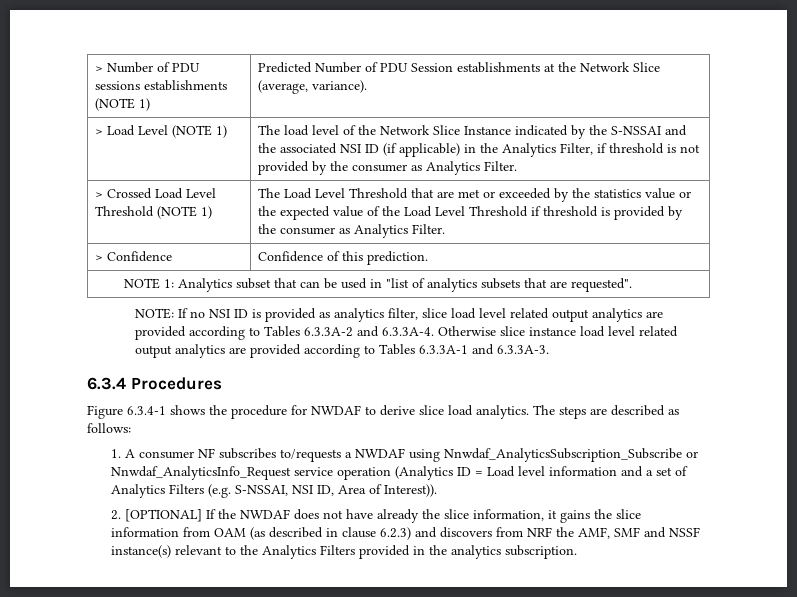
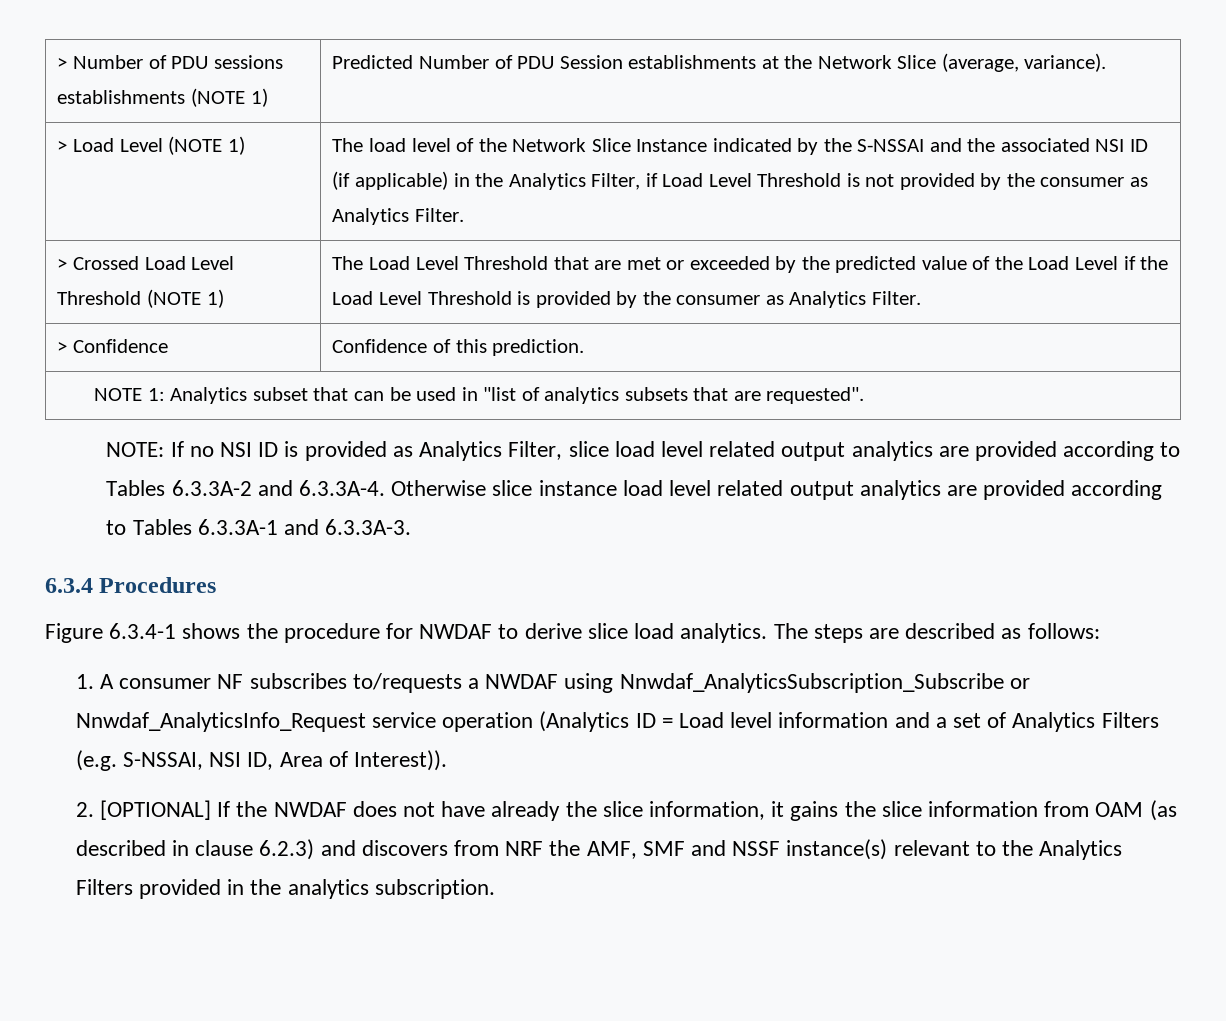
[609,143,665,154] threshold -> [662,173,842,187] Load Level Threshold
[594,188,692,199] [258,206,331,220] statistics value or the expected -> [835,256,917,273] predicted
[469,206,599,217] Threshold if threshold -> [1123,256,1169,270] [332,291,512,305] if the Load Level Threshold
[333,308,418,322] analytics filter, -> [419,441,563,461] Analytics Filter,

